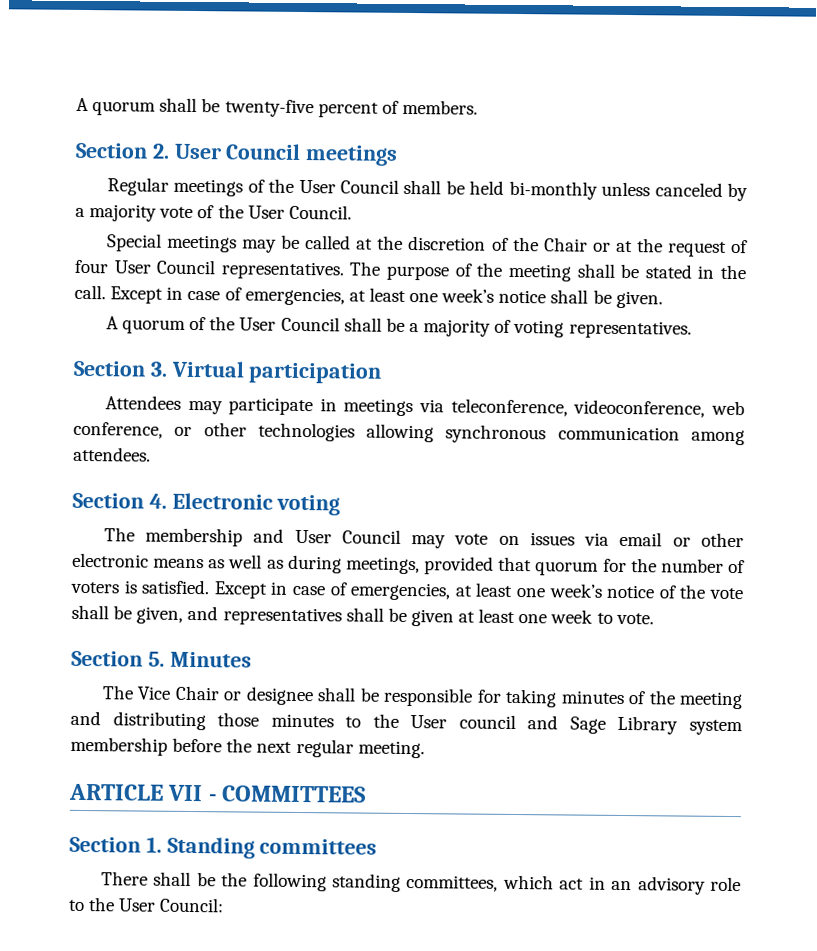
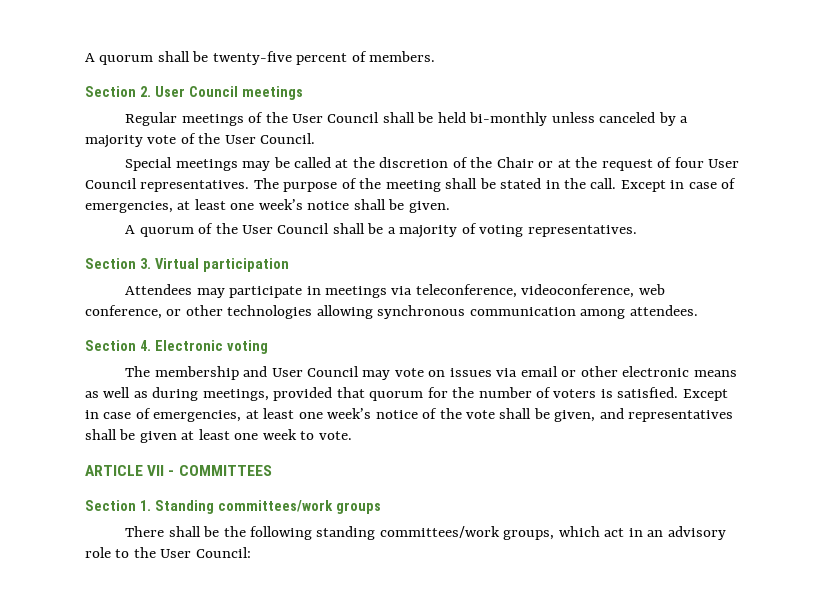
[71,650,252,668] [101,685,744,710] [70,710,743,736] [70,736,425,759] // Section 5. Minutes // The Vice Chair or designee shall be responsible for taking minutes of the meeting and distributing those minutes to the User council and Sage Library system membership before the next regular meeting. -> (352, 435) none
[259,838,378,855] committees -> [217,500,381,514] committees/work groups
[406,874,499,892] committees, -> [379,526,555,540] committees/work groups,

